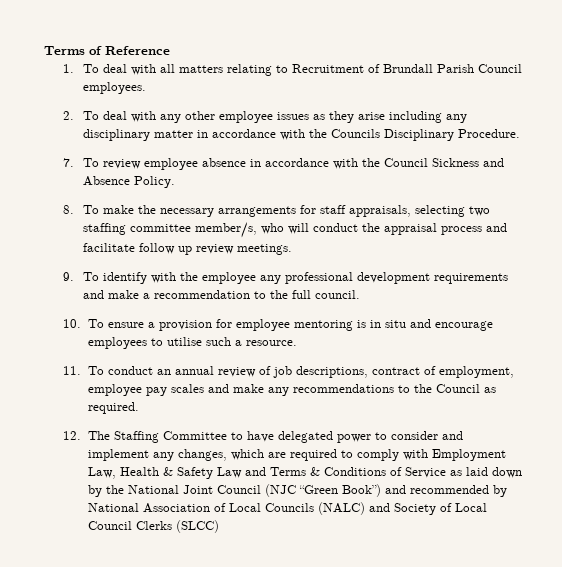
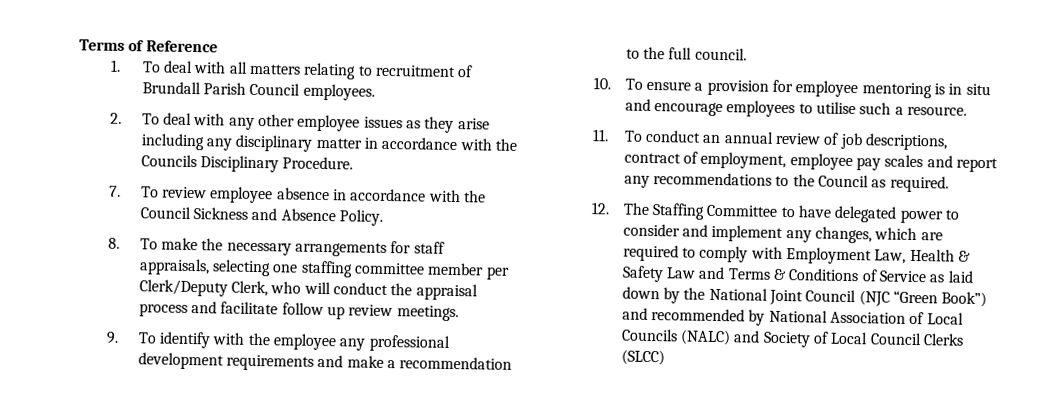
[291,64,364,73] Recruitment -> [374,64,456,77] recruitment
[468,206,490,216] two -> [272,264,299,273] one
[194,222,257,238] member/s, -> [427,262,510,280] [138,279,269,297] member per Clerk/Deputy Clerk,
[232,384,264,393] make -> [955,157,998,173] report

